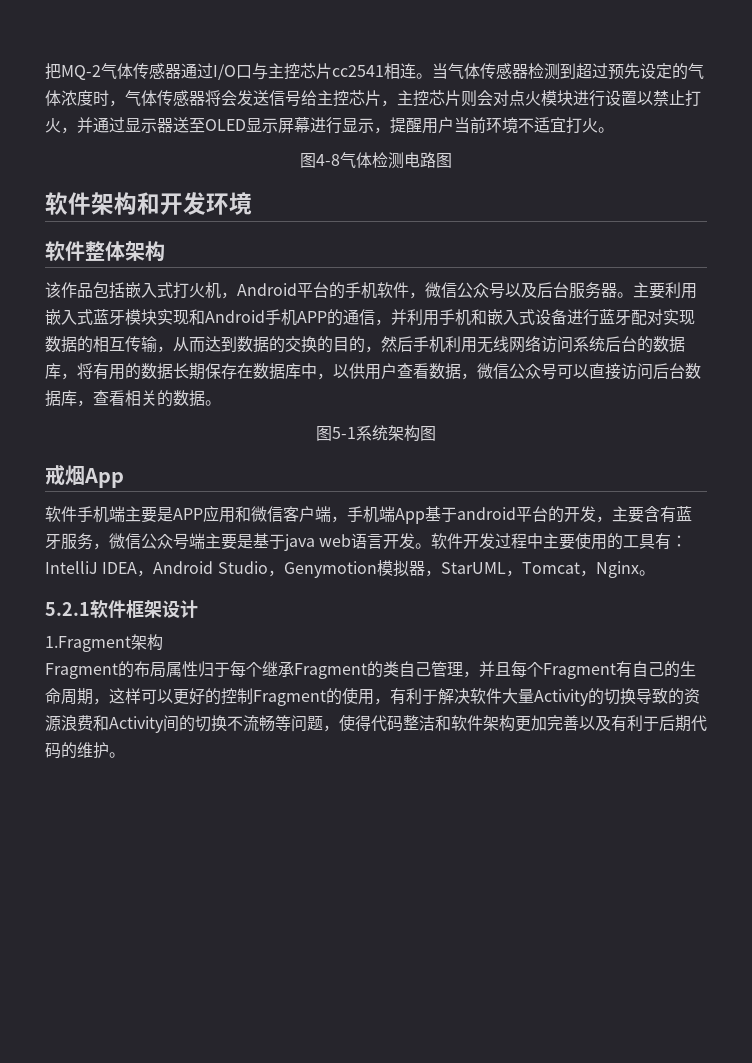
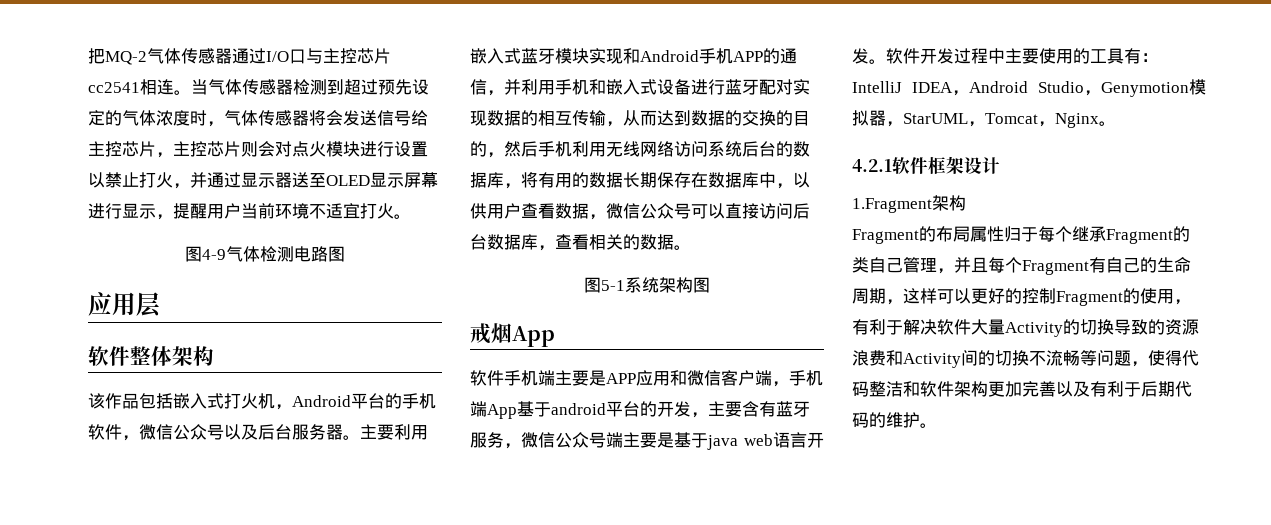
[316,154,340,166] 4-8 -> [202,249,226,260] 4-9
[45,192,252,215] 软件架构和开发环境 -> [88,292,161,317] 应用层
[45,602,90,616] 5.2.1 -> [852,159,892,172] 4.2.1

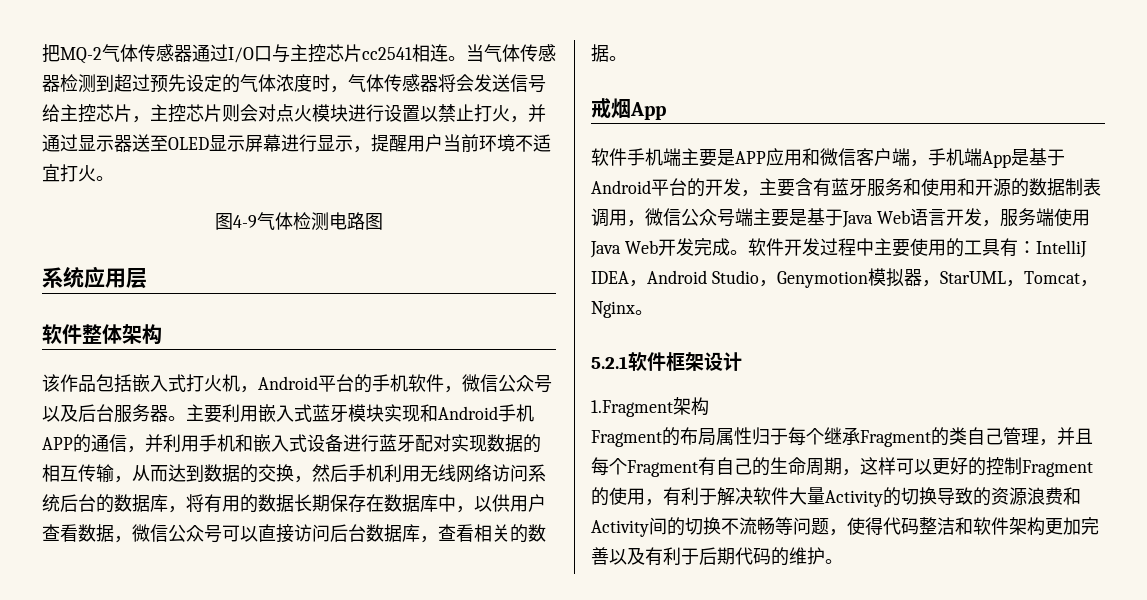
(345, 254) none -> [42,266,84,288] 系统
[776,110,810,126] [470,141,487,157] 的目的 -> (294, 473) none
[584,277,710,293] // 图5-1系统架构图 -> (627, 58) none
[517,401,606,417] 基于android -> [1011,148,1065,166] [591,180,651,194] 是基于Android
(504, 440) none -> [903,178,1101,197] [591,208,627,227] 和使用和开源的数据制表调用
[707,432,824,450] [852,48,869,64] java web语言开发 -> [842,208,1090,228] [590,238,730,258] Java Web语言开发，服务端使用Java Web开发完成
[852,159,892,172] 4.2.1 -> [591,356,628,369] 5.2.1

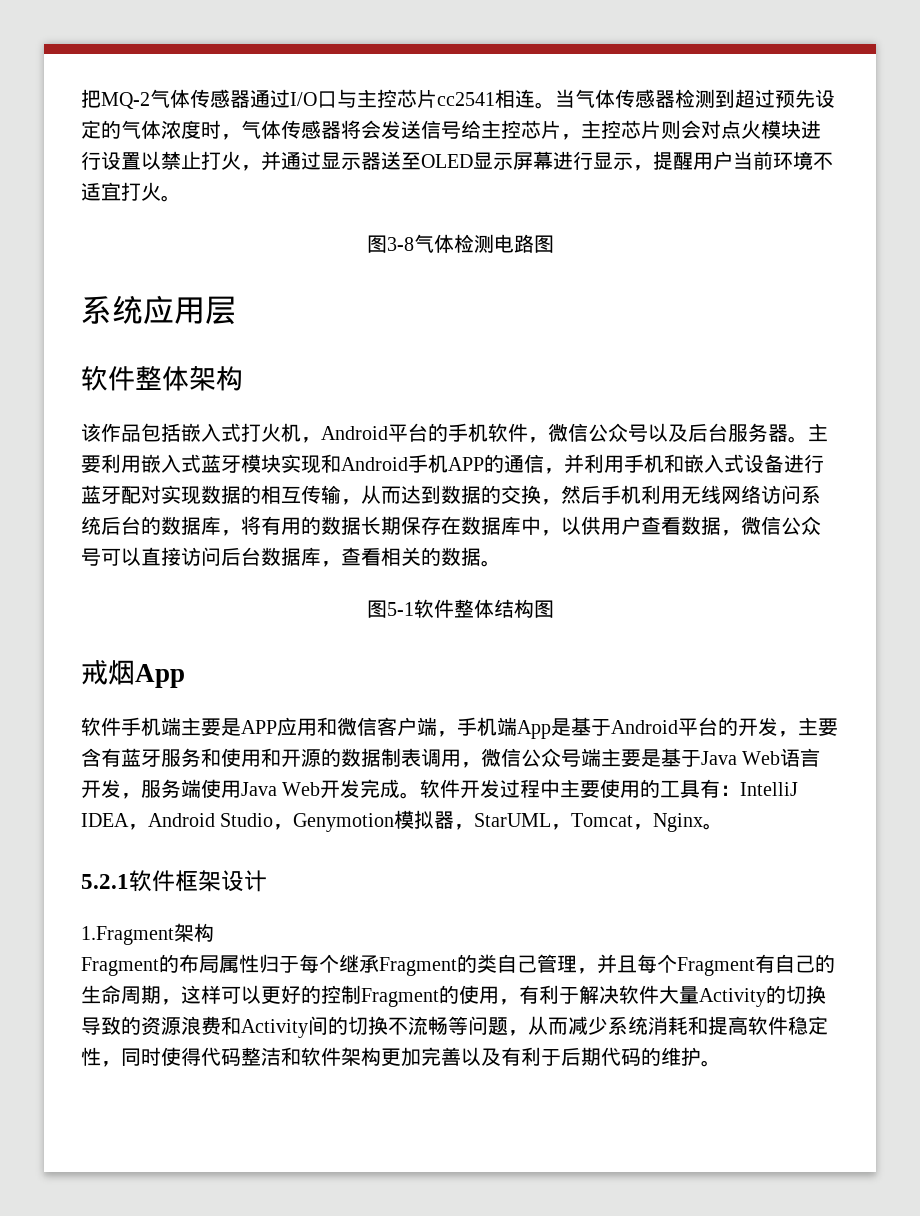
[233,215,257,228] 4-9 -> [386,237,414,251] 3-8
(627, 58) none -> [366,599,554,618] // 图5-1软件整体结构图
(847, 532) none -> [528,1016,828,1035] [81,1047,161,1067] 从而减少系统消耗和提高软件稳定性，同时

